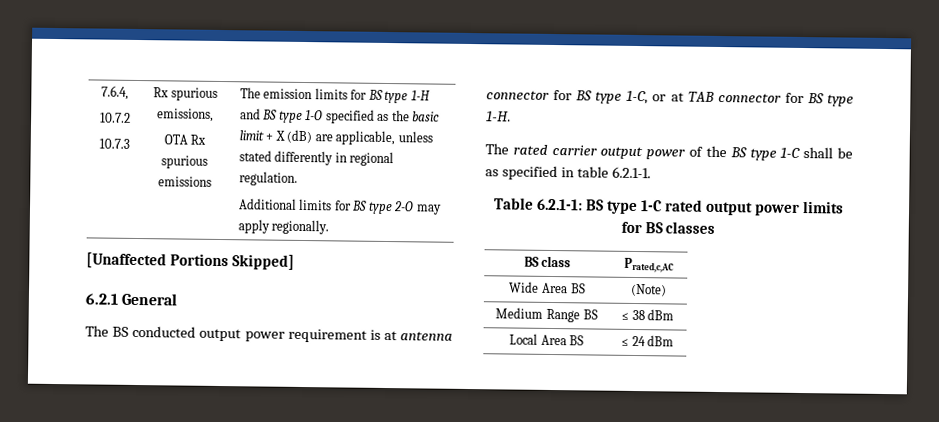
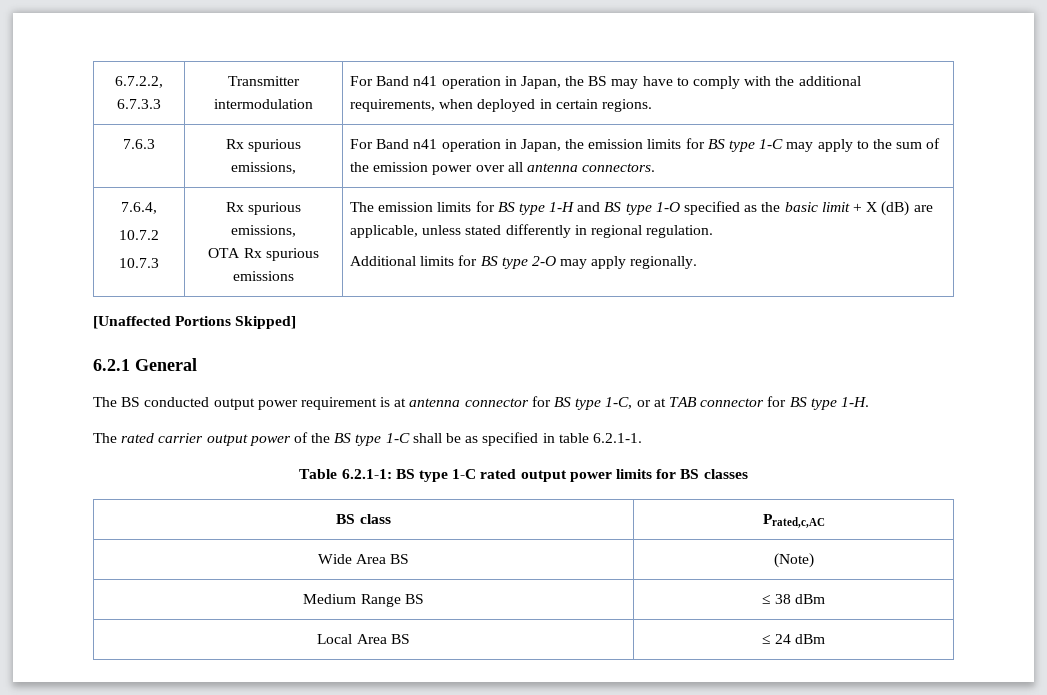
(101, 92) none -> [115,76,163,88] [117,99,161,109] [228,76,300,86] [214,99,313,109] [349,76,861,89] [349,99,652,112] [123,139,155,149] [225,139,302,152] [231,162,296,174] [349,138,941,152] [349,162,656,175] 6.7.2.2, 6.7.3.3 | Transmitter intermodulation | For Band n41 operation in Japan, the BS may have to comply with the additional requirements, when deployed in certain regions. // 7.6.3 | Rx spurious emissions, | For Band n41 operation in Japan, the emission limits for BS type 1-C may apply to the sum of the emission power over all antenna connectors. //

